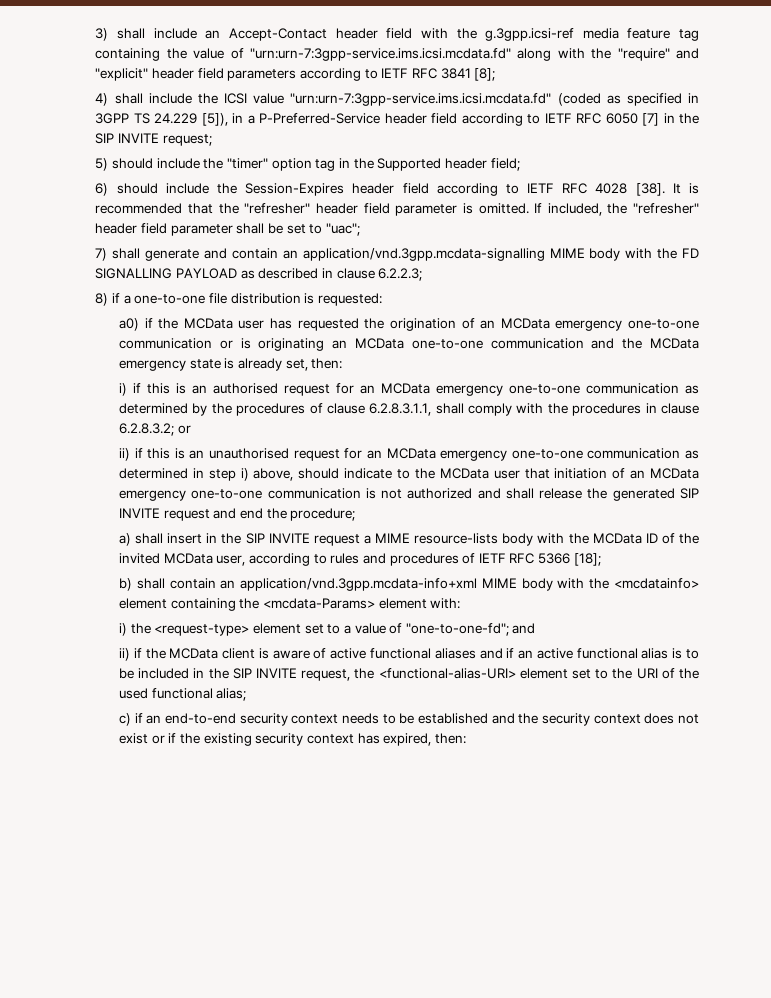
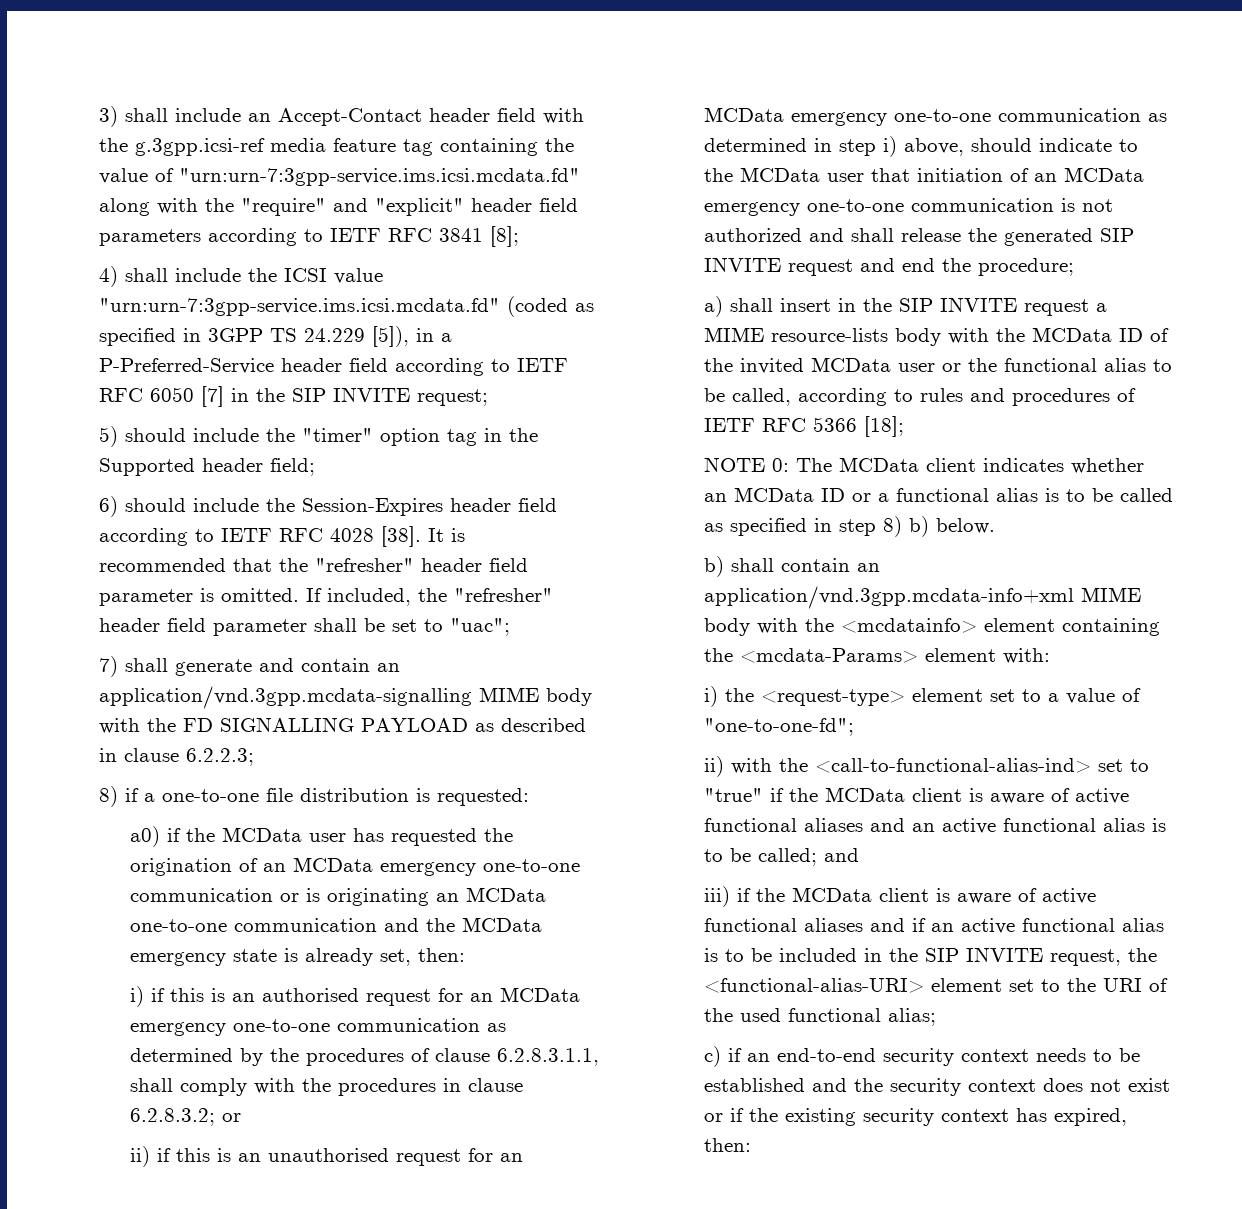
[216,555,246,566] user, -> [897,358,1172,372] [703,388,791,406] user or the functional alias to be called,
(601, 559) none -> [703,457,1144,474] [703,487,1173,502] [703,516,995,537] // NOTE 0: The MCData client indicates whether an MCData ID or a functional alias is to be called as specified in step 8) b) below.
(509, 629) none -> [703,756,1149,777] [703,787,1129,804] [703,818,1166,834] [703,848,817,866] // ii) with the <call-to-functional-alias-ind> set to "true" if the MCData client is aware of active functional aliases and an active functional alias is to be called;
[118,648,130,661] ii) -> [703,886,730,907] iii)

